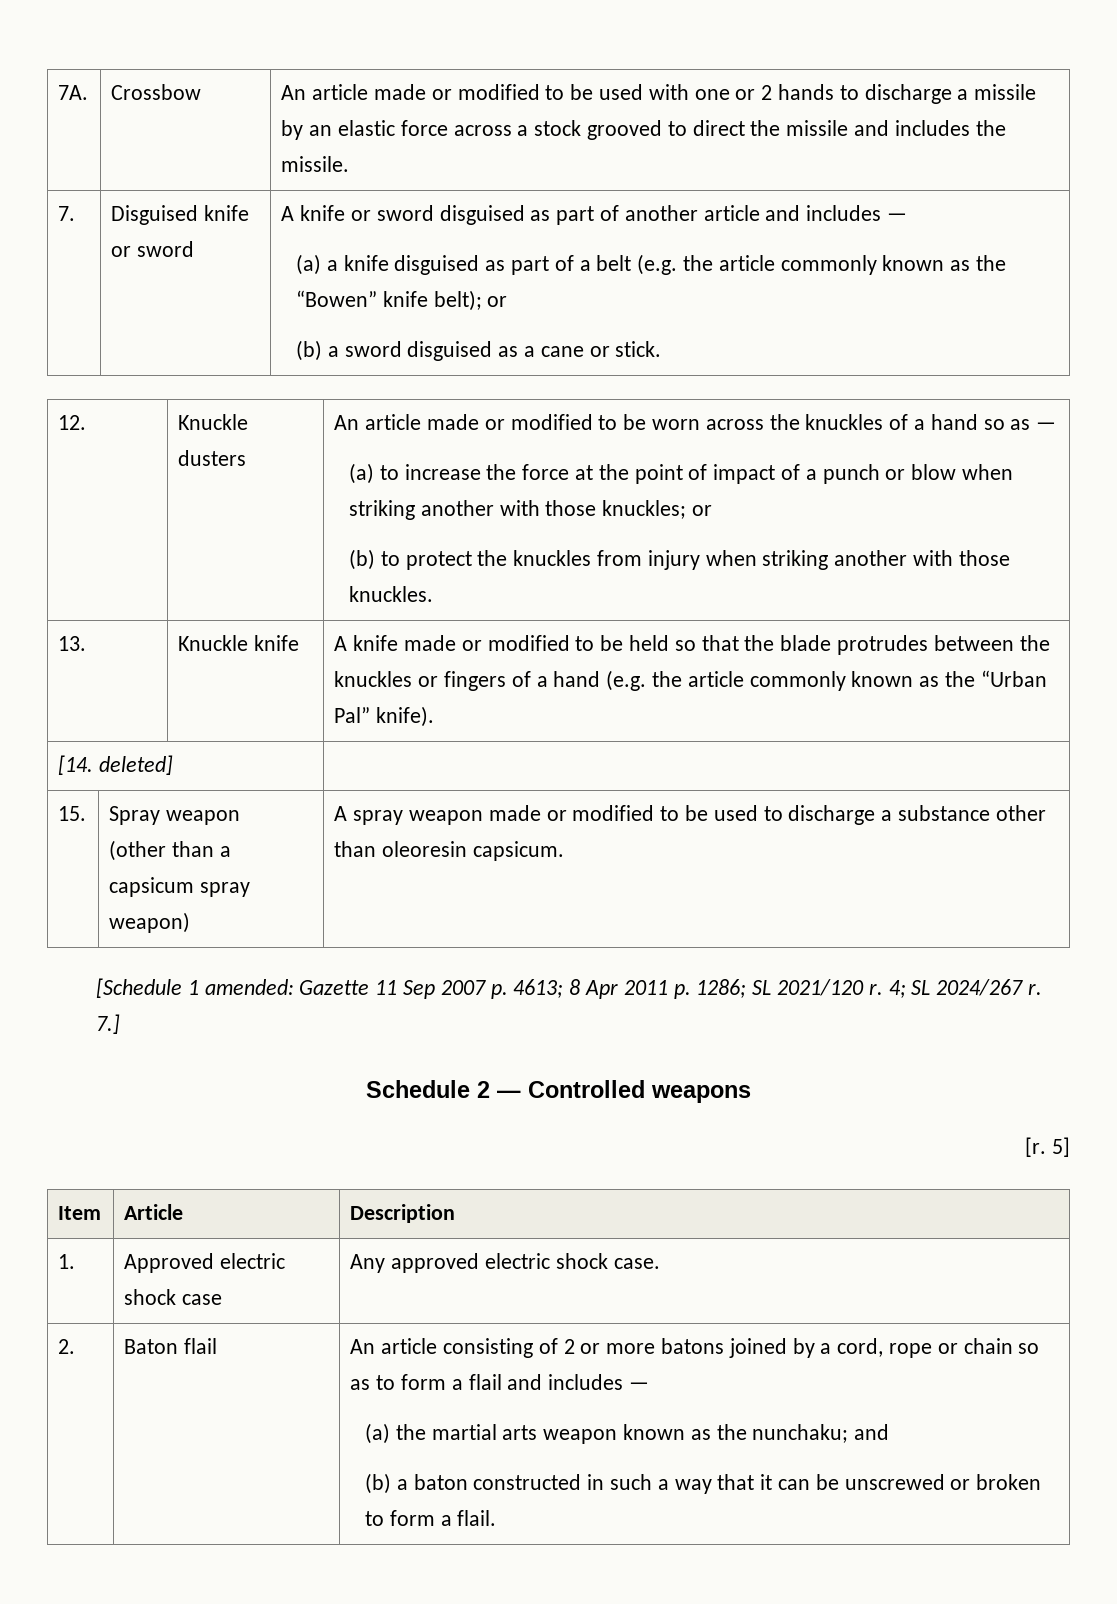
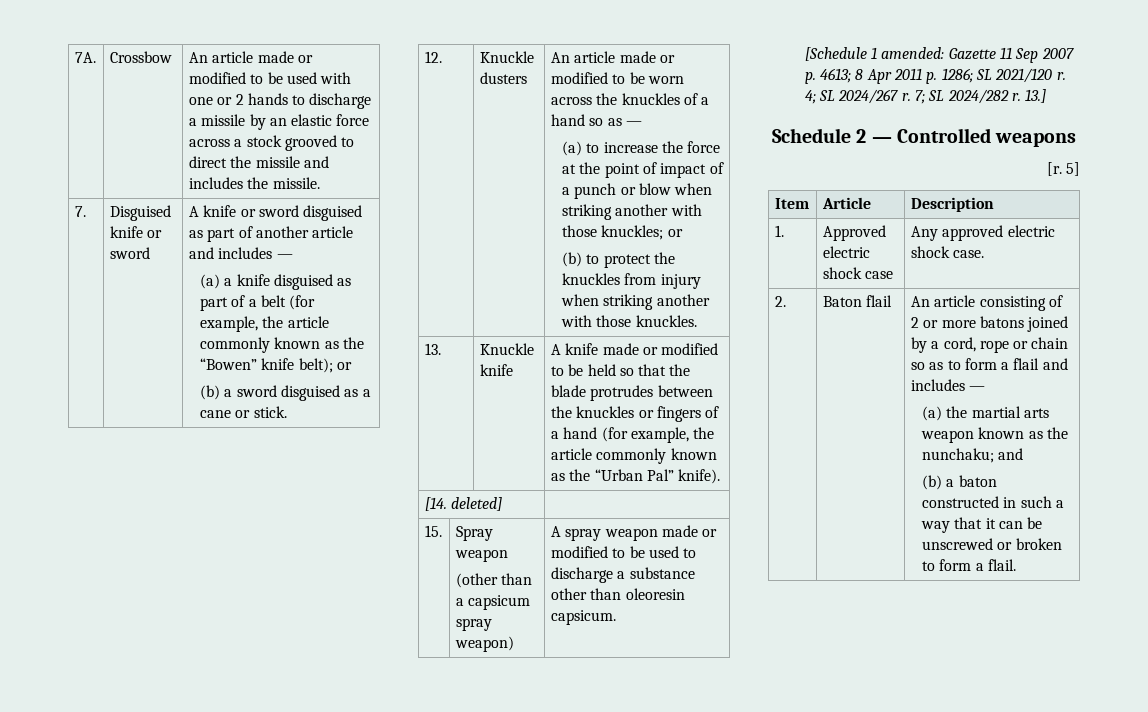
[637,254,678,275] (e.g. -> [289,295,316,310] [199,316,258,332] (for example,
[606,670,647,691] (e.g. -> [601,427,689,443] (for example,
[95,1014,120,1034] 7.] -> [915,89,1047,104] 7; SL 2024/282 r. 13.]

